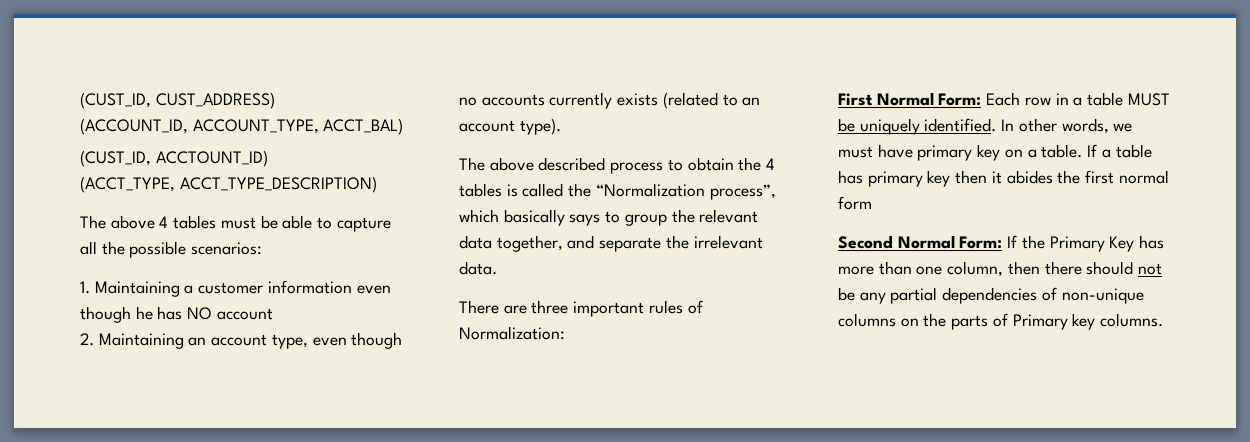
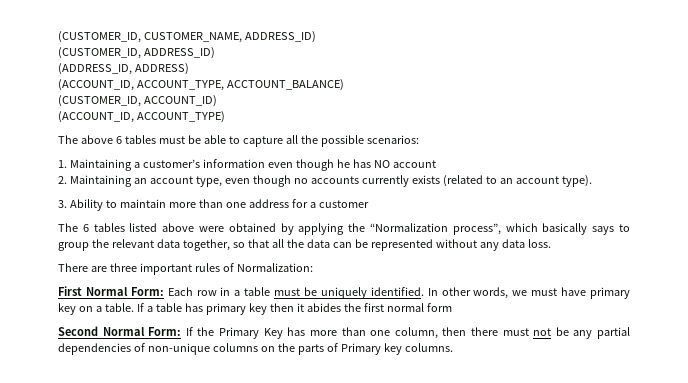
[80,92,275,109] [80,118,404,135] [80,150,268,167] [80,176,377,193] [80,215,169,229] (CUST_ID, CUST_ADDRESS) // (ACCOUNT_ID, ACCOUNT_TYPE, ACCT_BAL) // (CUST_ID, ACCTOUNT_ID) // (ACCT_TYPE, ACCT_TYPE_DESCRIPTION) // The above 4 -> [58,31,316,43] [58,47,215,59] [58,63,189,75] [58,79,344,91] [58,95,217,107] [58,111,225,123] [58,135,122,144] (CUSTOMER_ID, CUSTOMER_NAME, ADDRESS_ID) // (CUSTOMER_ID, ADDRESS_ID) // (ADDRESS_ID, ADDRESS) // (ACCOUNT_ID, ACCOUNT_TYPE, ACCTOUNT_BALANCE) // (CUSTOMER_ID, ACCOUNT_ID) // (ACCOUNT_ID, ACCOUNT_TYPE) // The above 6
[198,282,264,294] customer -> [142,159,200,168] customer’s
[459,157,776,174] [459,183,564,197] The above described process to obtain the 4 tables is called -> [58,199,369,211] [58,223,345,235] 3. Ability to maintain more than one address for a customer // The 6 tables listed above were obtained by applying
[567,235,763,252] [459,261,497,275] and separate the irrelevant data. -> [232,239,551,251] so that all the data can be represented without any data loss.
[1127,93,1170,106] MUST -> [274,288,301,296] must
[1086,261,1134,275] should -> [502,328,529,336] must

